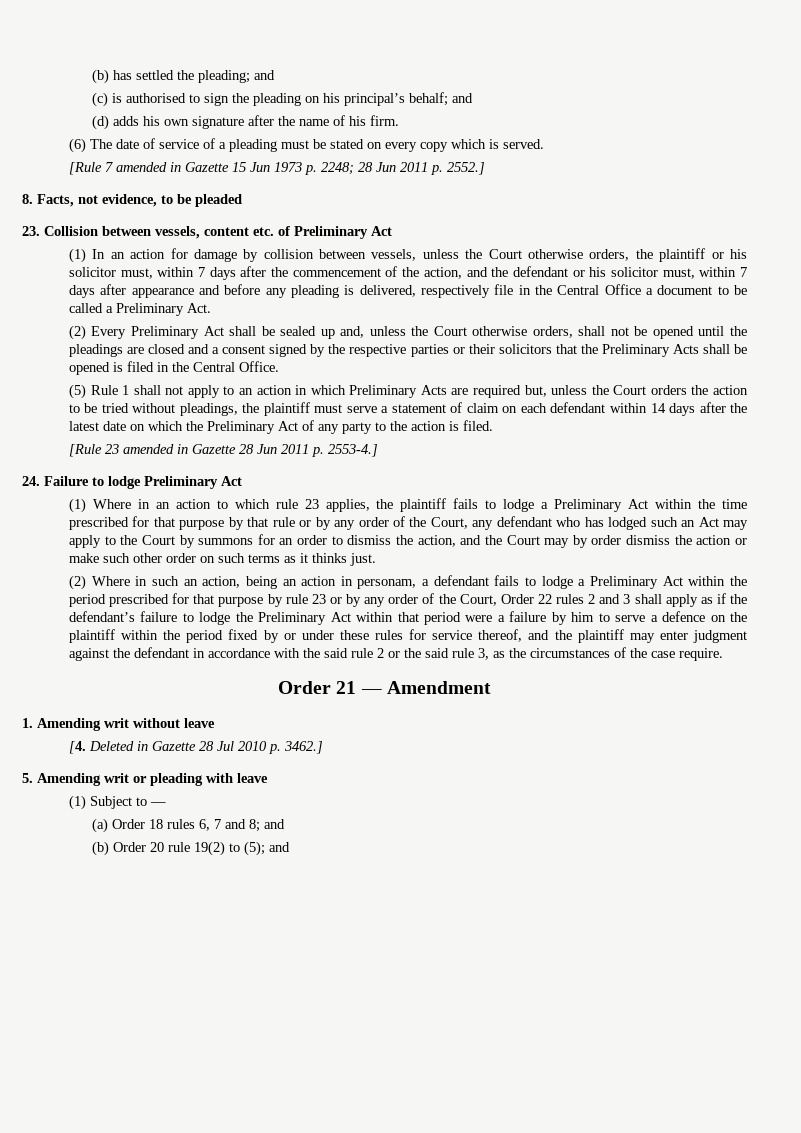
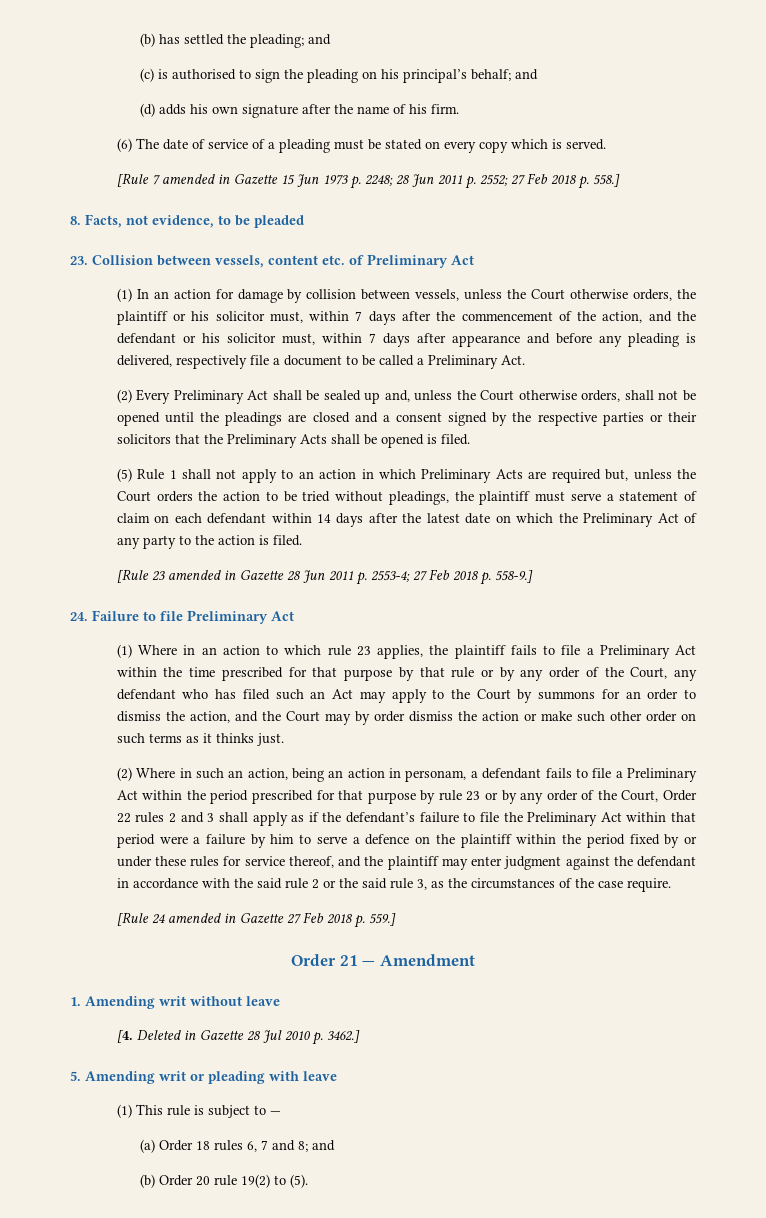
[446,162,485,175] 2552.] -> [479,173,620,189] 2552; 27 Feb 2018 p. 558.]
[518,284,641,295] in the Central Office -> (269, 360) none
[126,361,279,372] filed in the Central Office. -> [440,434,470,445] filed.
[327,444,378,457] 2553-4.] -> [370,569,533,585] 2553-4; 27 Feb 2018 p. 558-9.]
[108,476,141,489] lodge -> [160,611,183,621] file
[503,499,535,512] lodge -> [561,645,581,655] file
[608,517,648,530] lodged -> [242,689,270,700] filed
[541,576,573,589] lodge -> [592,768,612,778] file
[199,612,231,625] lodge -> [479,812,499,822] file
(723, 654) none -> [116,912,396,928] // [Rule 24 amended in Gazette 27 Feb 2018 p. 559.]
[89,796,132,809] Subject -> [135,1104,250,1118] This rule is subject
[244,841,291,856] (5); and -> [290,1174,309,1188] (5).

